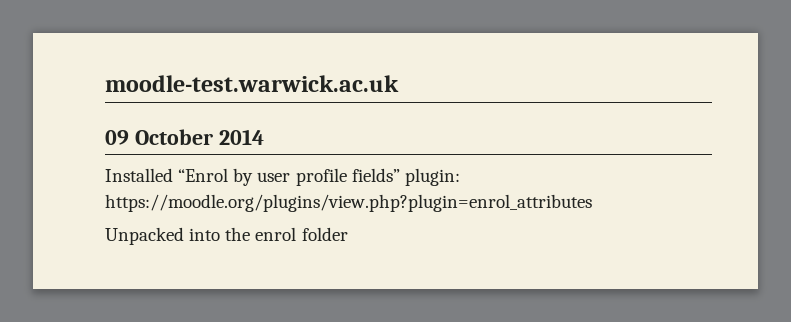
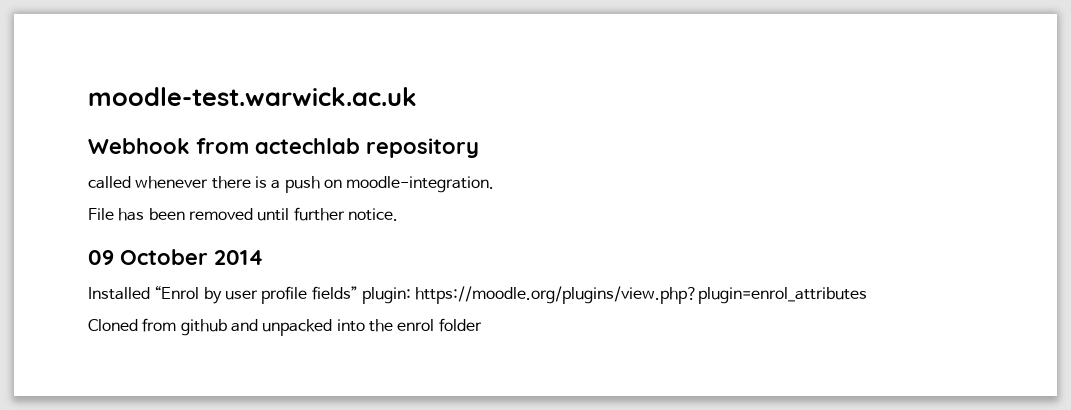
(399, 83) none -> [88,138,479,158] [88,176,495,193] [88,207,398,221] // Webhook from actechlab repository // called whenever there is a push on moodle-integration. // File has been removed until further notice.
[105,227,184,245] Unpacked -> [88,318,333,336] Cloned from github and unpacked

